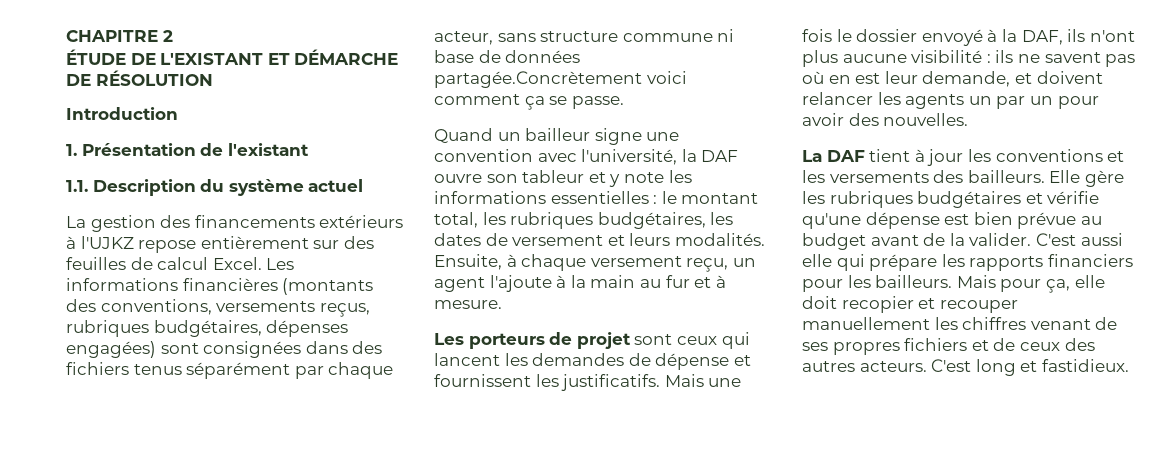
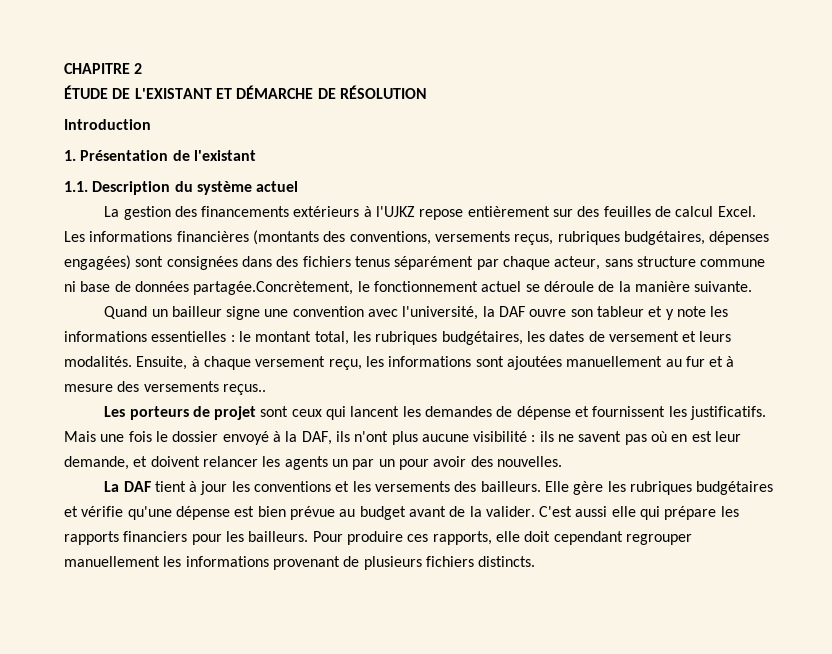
[434,71,687,88] [434,94,624,110] partagée.Concrètement voici comment ça se passe. -> [193,281,753,295] partagée.Concrètement, le fonctionnement actuel se déroule de la manière suivante.
[732,258,756,267] [434,275,726,292] [434,300,502,309] un agent l'ajoute à la main au fur et à mesure. -> [365,356,735,370] [64,381,266,395] les informations sont ajoutées manuellement au fur et à mesure des versements reçus..
[956,275,1105,293] [802,296,1018,313] [802,317,1118,330] [802,338,1095,355] [802,359,1129,376] Mais pour ça, elle doit recopier et recouper manuellement les chiffres venant de ses propres fichiers et de ceux des autres acteurs. C'est long et fastidieux. -> [312,531,692,545] [64,556,536,570] Pour produire ces rapports, elle doit cependant regrouper manuellement les informations provenant de plusieurs fichiers distincts.

